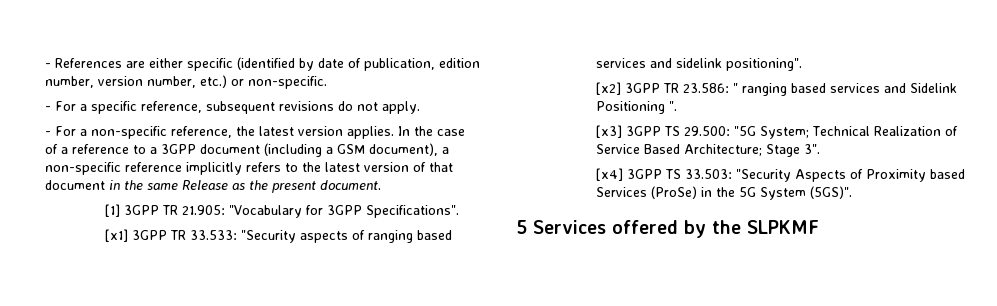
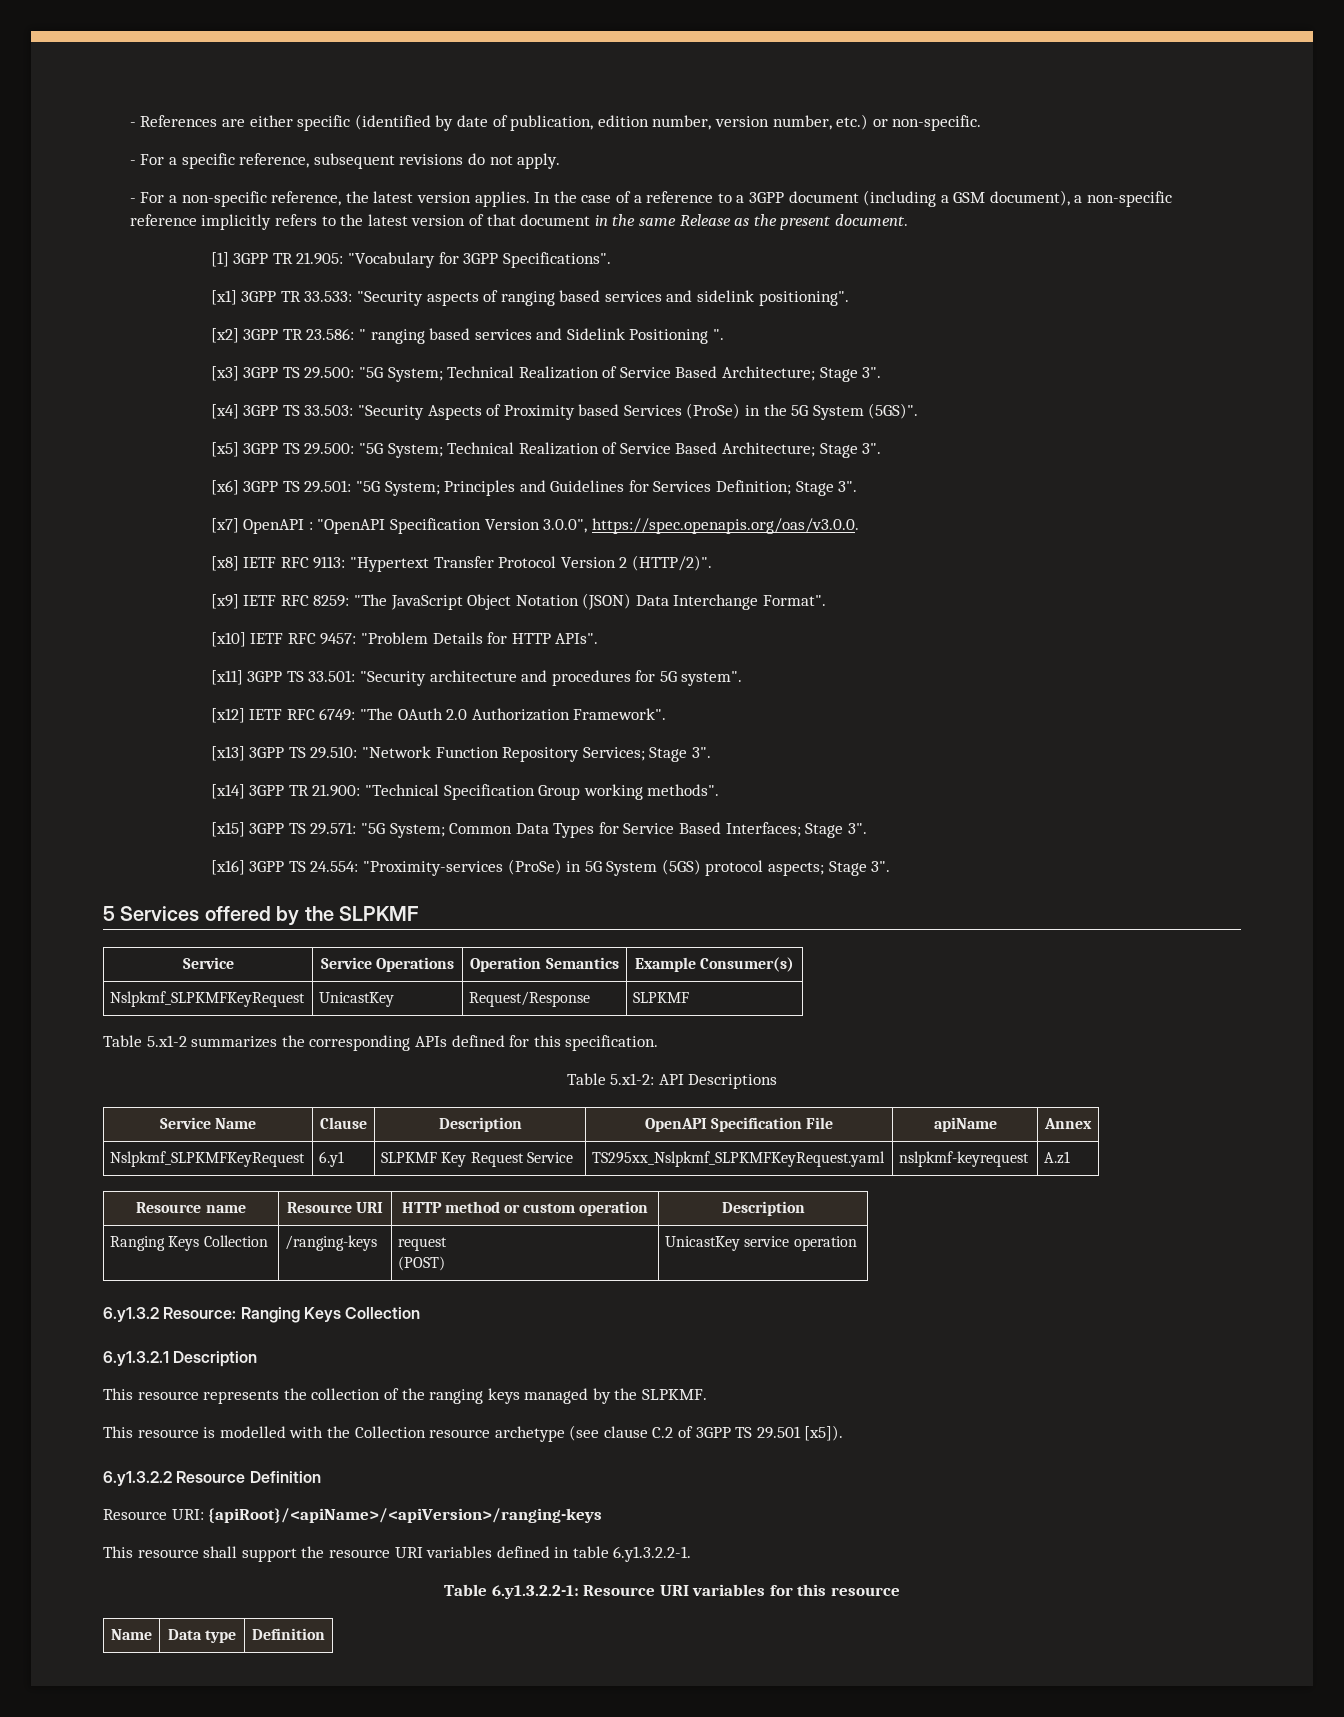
(853, 192) none -> [210,442,882,458] [210,480,858,496] [210,518,859,534] [210,555,712,572] [210,593,827,610] [210,632,599,647] [210,670,743,686] [210,708,667,723] [210,746,711,762] [210,784,720,800] [210,822,867,838] [210,859,891,876] // [x5] 3GPP TS 29.500: "5G System; Technical Realization of Service Based Architecture; Stage 3". // [x6] 3GPP TS 29.501: "5G System; Principles and Guidelines for Services Definition; Stage 3". // [x7] OpenAPI : "OpenAPI Specification Version 3.0.0", https://spec.openapis.org/oas/v3.0.0. // [x8] IETF RFC 9113: "Hypertext Transfer Protocol Version 2 (HTTP/2)". // [x9] IETF RFC 8259: "The JavaScript Object Notation (JSON) Data Interchange Format". // [x10] IETF RFC 9457: "Problem Details for HTTP APIs". // [x11] 3GPP TS 33.501: "Security architecture and procedures for 5G system". // [x12] IETF RFC 6749: "The OAuth 2.0 Authorization Framework". // [x13] 3GPP TS 29.510: "Network Function Repository Services; Stage 3". // [x14] 3GPP TR 21.900: "Technical Specification Group working methods". // [x15] 3GPP TS 29.571: "5G System; Common Data Types for Service Based Interfaces; Stage 3". // [x16] 3GPP TS 24.554: "Proximity-services (ProSe) in 5G System (5GS) protocol aspects; Stage 3".
(819, 227) none -> [182,957,234,969] [320,957,455,972] [470,957,619,972] [634,957,795,972] [110,991,306,1007] [319,992,395,1007] [469,991,591,1007] [633,992,690,1003] [103,1035,659,1051] [566,1073,778,1089] [159,1117,257,1129] [320,1117,367,1129] [438,1117,522,1132] [644,1117,834,1132] [933,1117,997,1132] [1044,1118,1092,1129] [110,1151,306,1167] [319,1151,345,1167] [381,1152,573,1167] [592,1151,886,1167] [899,1151,1030,1167] [1044,1151,1071,1164] [136,1202,246,1213] [286,1202,384,1213] [401,1201,649,1216] [721,1201,805,1216] [110,1235,268,1251] [285,1235,378,1251] [398,1237,448,1251] [398,1256,446,1271] [665,1236,857,1251] [103,1307,421,1323] [103,1351,258,1367] [103,1388,708,1404] [103,1425,844,1442] [103,1471,321,1486] [103,1508,603,1523] [103,1546,692,1562] [443,1584,901,1599] [111,1629,152,1640] [167,1629,237,1643] [252,1628,325,1640] // Service | Service Operations | Operation Semantics | Example Consumer(s) // Nslpkmf_SLPKMFKeyRequest | UnicastKey | Request/Response | SLPKMF // Table 5.x1-2 summarizes the corresponding APIs defined for this specification. // Table 5.x1-2: API Descriptions // Service Name | Clause | Description | OpenAPI Specification File | apiName | Annex // Nslpkmf_SLPKMFKeyRequest | 6.y1 | SLPKMF Key Request Service | TS295xx_Nslpkmf_SLPKMFKeyRequest.yaml | nslpkmf-keyrequest | A.z1 // Resource name | Resource URI | HTTP method or custom operation | Description // Ranging Keys Collection | /ranging-keys | request // (POST) | UnicastKey service operation // 6.y1.3.2 Resource: Ranging Keys Collection // 6.y1.3.2.1 Description // This resource represents the collection of the ranging keys managed by the SLPKMF. // This resource is modelled with the Collection resource archetype (see clause C.2 of 3GPP TS 29.501 [x5]). // 6.y1.3.2.2 Resource Definition // Resource URI: {apiRoot}/<apiName>/<apiVersion>/ranging-keys // This resource shall support the resource URI variables defined in table 6.y1.3.2.2-1. // Table 6.y1.3.2.2-1: Resource URI variables for this resource // Name | Data type | Definition

